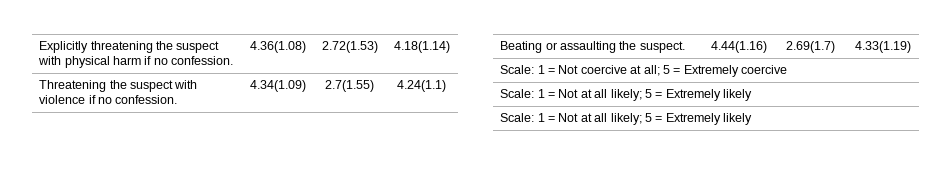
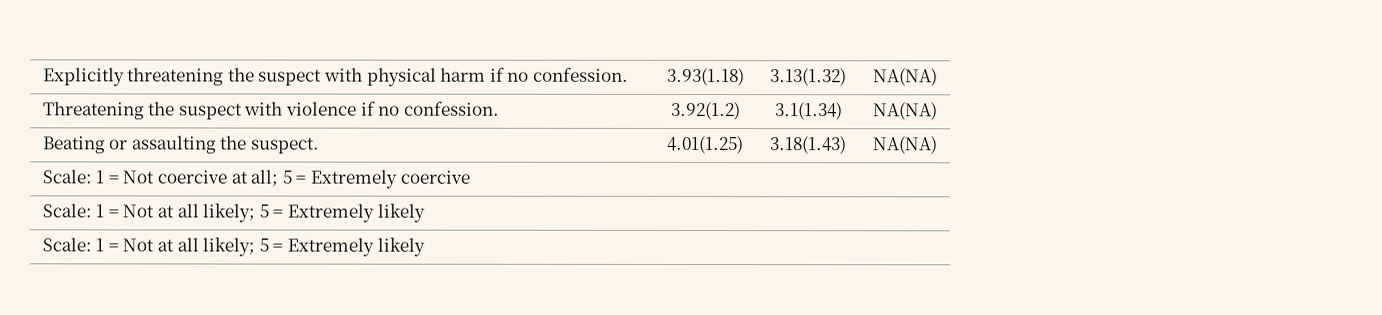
[250,41,306,53] [321,41,378,53] [393,41,450,53] 4.36(1.08) | 2.72(1.53) | 4.18(1.14) -> [666,67,745,87] [770,68,847,87] [872,68,938,87] 3.93(1.18) | 3.13(1.32) | NA(NA)
[250,80,306,92] [325,80,374,92] [397,80,446,92] 4.34(1.09) | 2.7(1.55) | 4.24(1.1) -> [670,101,741,121] [774,102,843,121] [872,102,938,121] 3.92(1.2) | 3.1(1.34) | NA(NA)
[711,41,767,53] [786,41,835,53] [854,41,911,53] 4.44(1.16) | 2.69(1.7) | 4.33(1.19) -> [667,135,744,155] [770,136,847,155] [872,136,938,155] 4.01(1.25) | 3.18(1.43) | NA(NA)

